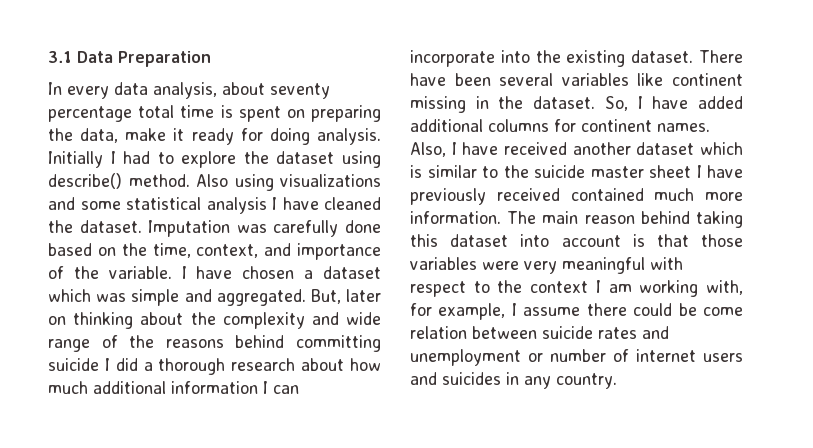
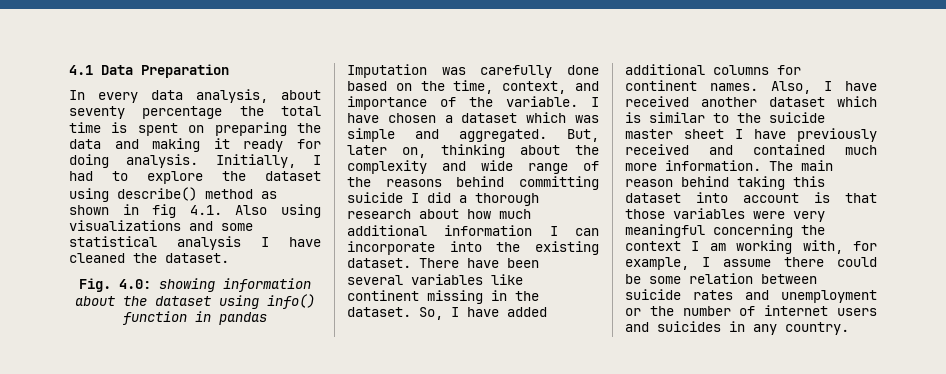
[48,51,72,63] 3.1 -> [69,65,93,75] 4.1
(132, 114) none -> [239,106,264,116] the
[80,128,167,143] data, make -> [69,138,201,152] data and making
[48,151,103,168] Initially -> [215,154,296,168] Initially,
[128,174,190,187] method. -> [205,189,277,199] [69,204,222,218] method as shown in fig 4.1.
(142, 226) none -> [79,278,311,292] [75,294,315,309] [123,311,267,325] // Fig. 4.0: showing information about the dataset using info() function in pandas //
[48,316,66,325] on -> [402,147,426,158] on,
(560, 194) none -> [709,145,733,155] and
[650,257,683,270] [410,281,490,297] with respect to -> [713,224,793,238] concerning
[703,307,743,316] come -> [649,276,681,284] some
(543, 357) none -> [649,306,674,316] the

